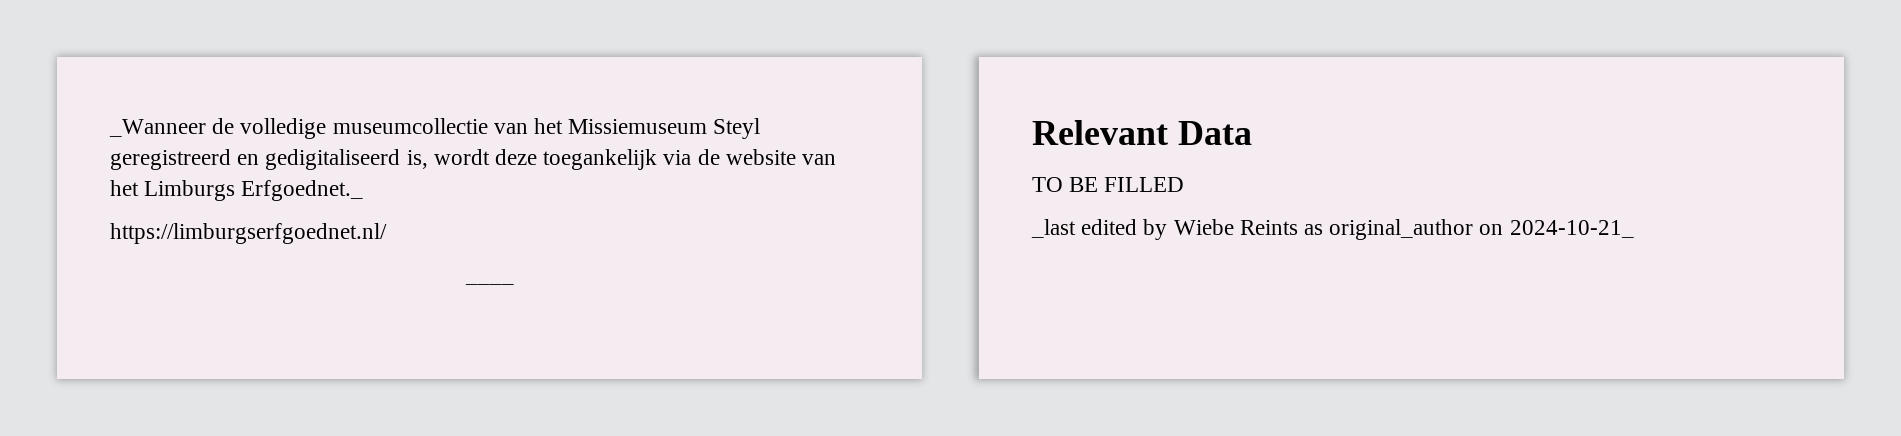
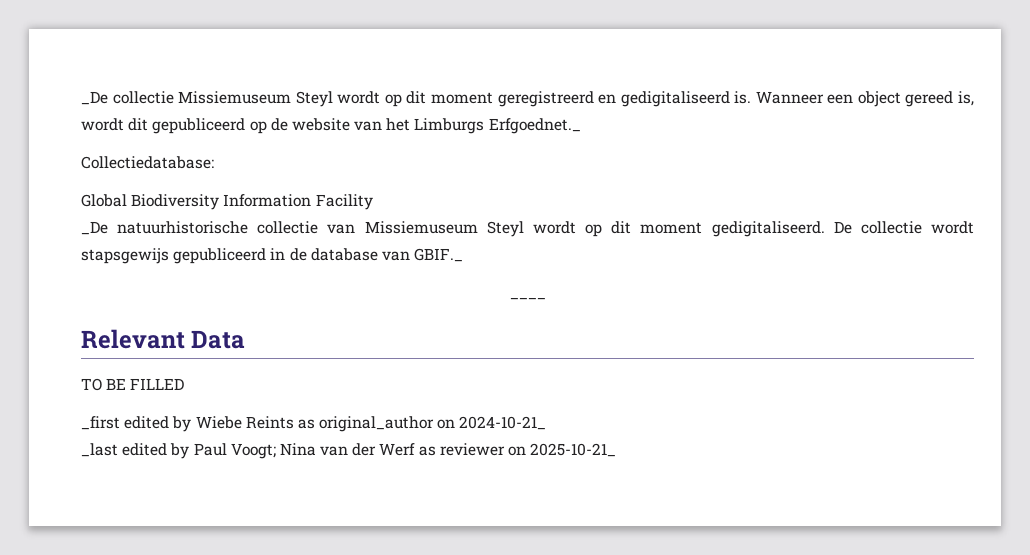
[109,118,761,139] [110,149,692,170] _Wanneer de volledige museumcollectie van het Missiemuseum Steyl geregistreerd en gedigitaliseerd is, wordt deze toegankelijk via -> [81,91,974,107] [81,118,267,134] _De collectie Missiemuseum Steyl wordt op dit moment geregistreerd en gedigitaliseerd is. Wanneer een object gereed is, wordt dit gepubliceerd op
[110,223,387,244] https://limburgserfgoednet.nl/ -> [81,156,214,169] [81,194,373,210] [81,221,975,237] [81,248,464,264] Collectiedatabase: // Global Biodiversity Information Facility // _De natuurhistorische collectie van Missiemuseum Steyl wordt op dit moment gedigitaliseerd. De collectie wordt stapsgewijs gepubliceerd in de database van GBIF._
[1031,219,1076,238] _last -> [81,416,120,430] _first
(1634, 229) none -> [81,443,617,459] // _last edited by Paul Voogt; Nina van der Werf as reviewer on 2025-10-21_

